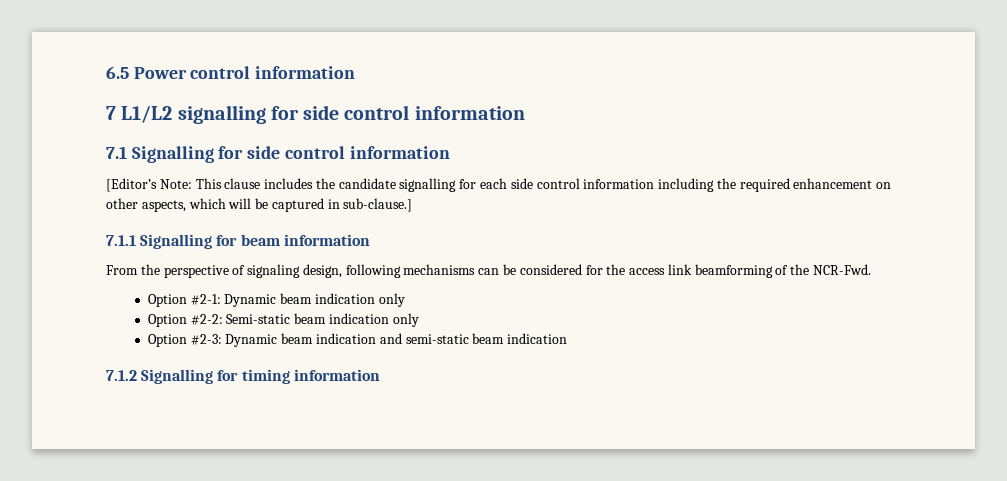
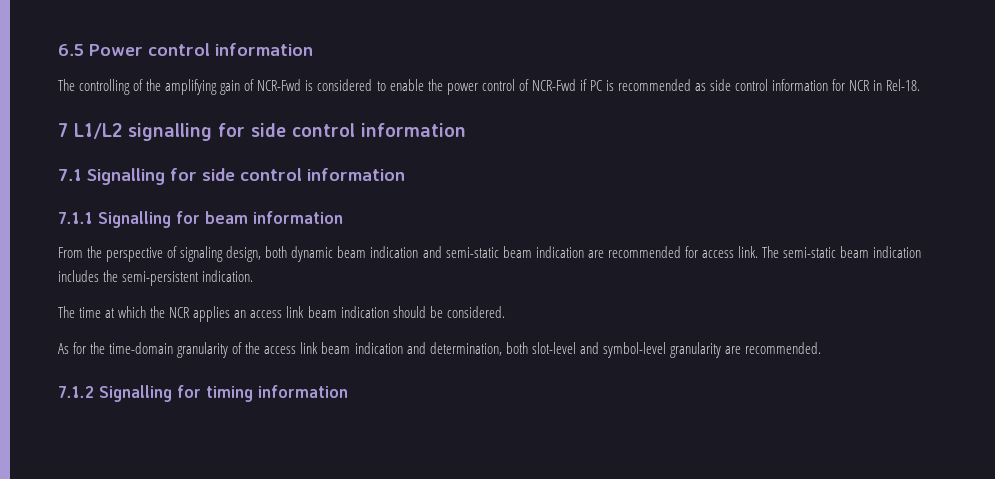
(356, 72) none -> [58,79,921,95] // The controlling of the amplifying gain of NCR-Fwd is considered to enable the power control of NCR-Fwd if PC is recommended as side control information for NCR in Rel-18.
[106,178,892,192] [106,198,413,212] // [Editor’s Note: This clause includes the candidate signalling for each side control information including the required enhancement on other aspects, which will be captured in sub-clause.] -> (405, 174) none
[345,264,872,278] [147,293,405,307] [147,313,419,327] [147,334,278,347] following mechanisms can be considered for the access link beamforming of the NCR-Fwd. // Option #2-1: Dynamic beam indication only // Option #2-2: Semi-static beam indication only // Option #2-3: Dynamic -> [265,246,334,262] both dynamic
(568, 338) none -> [587,246,922,258] [58,270,254,286] [58,306,505,322] [58,342,821,358] are recommended for access link. The semi-static beam indication includes the semi-persistent indication. // The time at which the NCR applies an access link beam indication should be considered. // As for the time-domain granularity of the access link beam indication and determination, both slot-level and symbol-level granularity are recommended.

